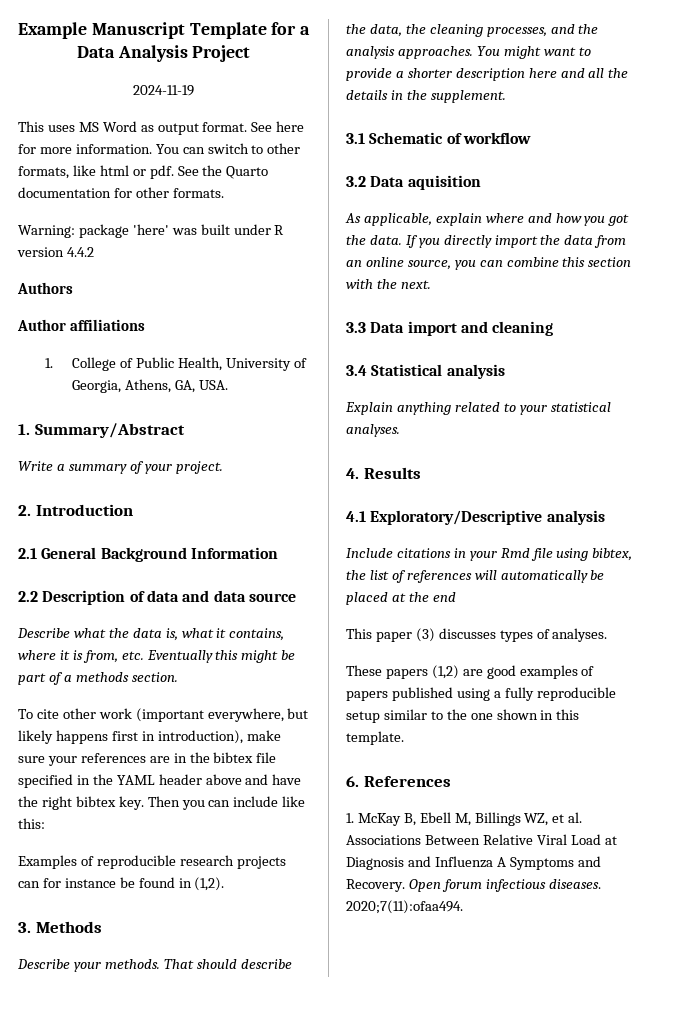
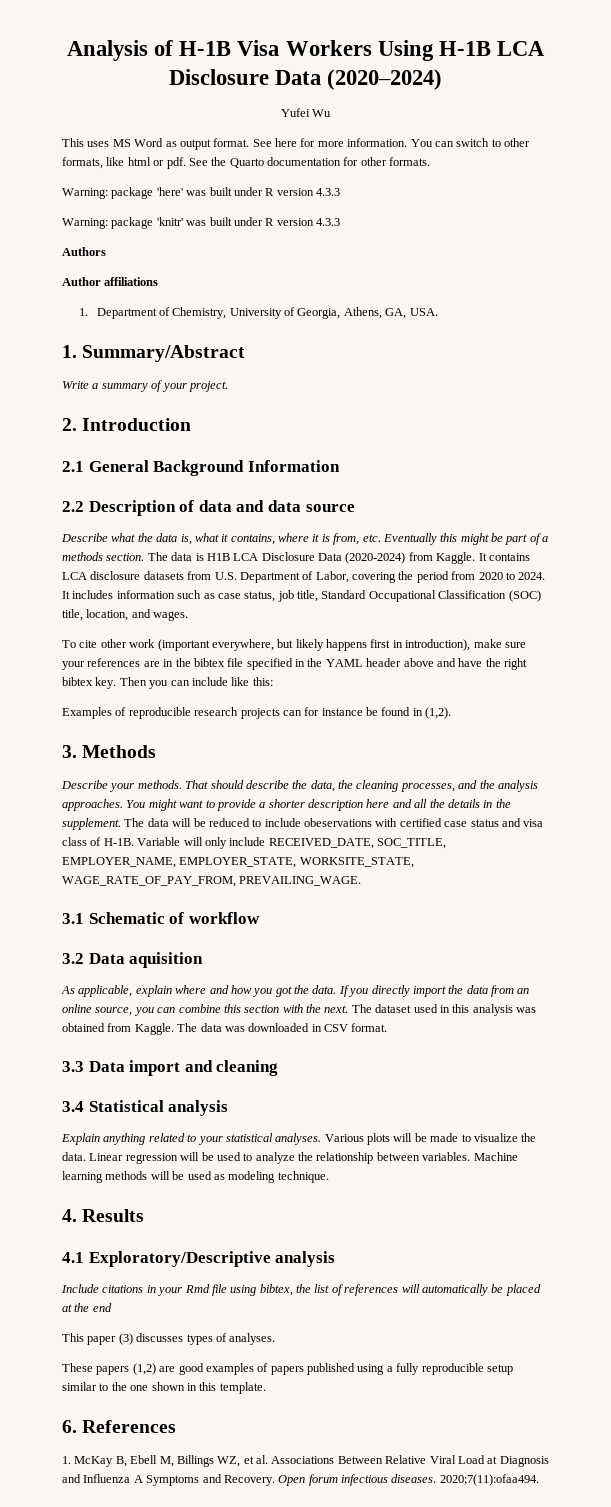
[18,22,310,39] [76,45,251,62] [133,85,194,96] Example Manuscript Template for a Data Analysis Project // 2024-11-19 -> [67,40,545,61] [168,69,443,90] [280,108,332,117] Analysis of H-1B Visa Workers Using H-1B LCA Disclosure Data (2020–2024) // Yufei Wu
[66,247,94,257] 4.4.2 -> [316,188,340,196] [62,217,340,229] 4.3.3 // Warning: package 'knitr' was built under R version 4.3.3
[72,357,223,371] College of Public Health, -> [96,307,227,319] Department of Chemistry,
(178, 677) none -> [147,552,530,564] [62,571,546,583] [62,590,541,602] [62,609,189,621] The data is H1B LCA Disclosure Data (2020-2024) from Kaggle. It contains LCA disclosure datasets from U.S. Department of Labor, covering the period from 2020 to 2024. It includes information such as case status, job title, Standard Occupational Classification (SOC) title, location, and wages.
(506, 96) none -> [124,818,544,827] [62,837,446,849] [62,857,414,868] [62,876,362,887] The data will be reduced to include obeservations with certified case status and visa class of H-1B. Variable will only include RECEIVED_DATE, SOC_TITLE, EMPLOYER_NAME, EMPLOYER_STATE, WORKSITE_STATE, WAGE_RATE_OF_PAY_FROM, PREVAILING_WAGE.
(431, 284) none -> [351,1004,536,1016] [62,1023,388,1035] The dataset used in this analysis was obtained from Kaggle. The data was downloaded in CSV format.
(400, 430) none -> [324,1133,537,1145] [62,1152,518,1164] [62,1171,329,1183] Various plots will be made to visualize the data. Linear regression will be used to analyze the relationship between variables. Machine learning methods will be used as modeling technique.

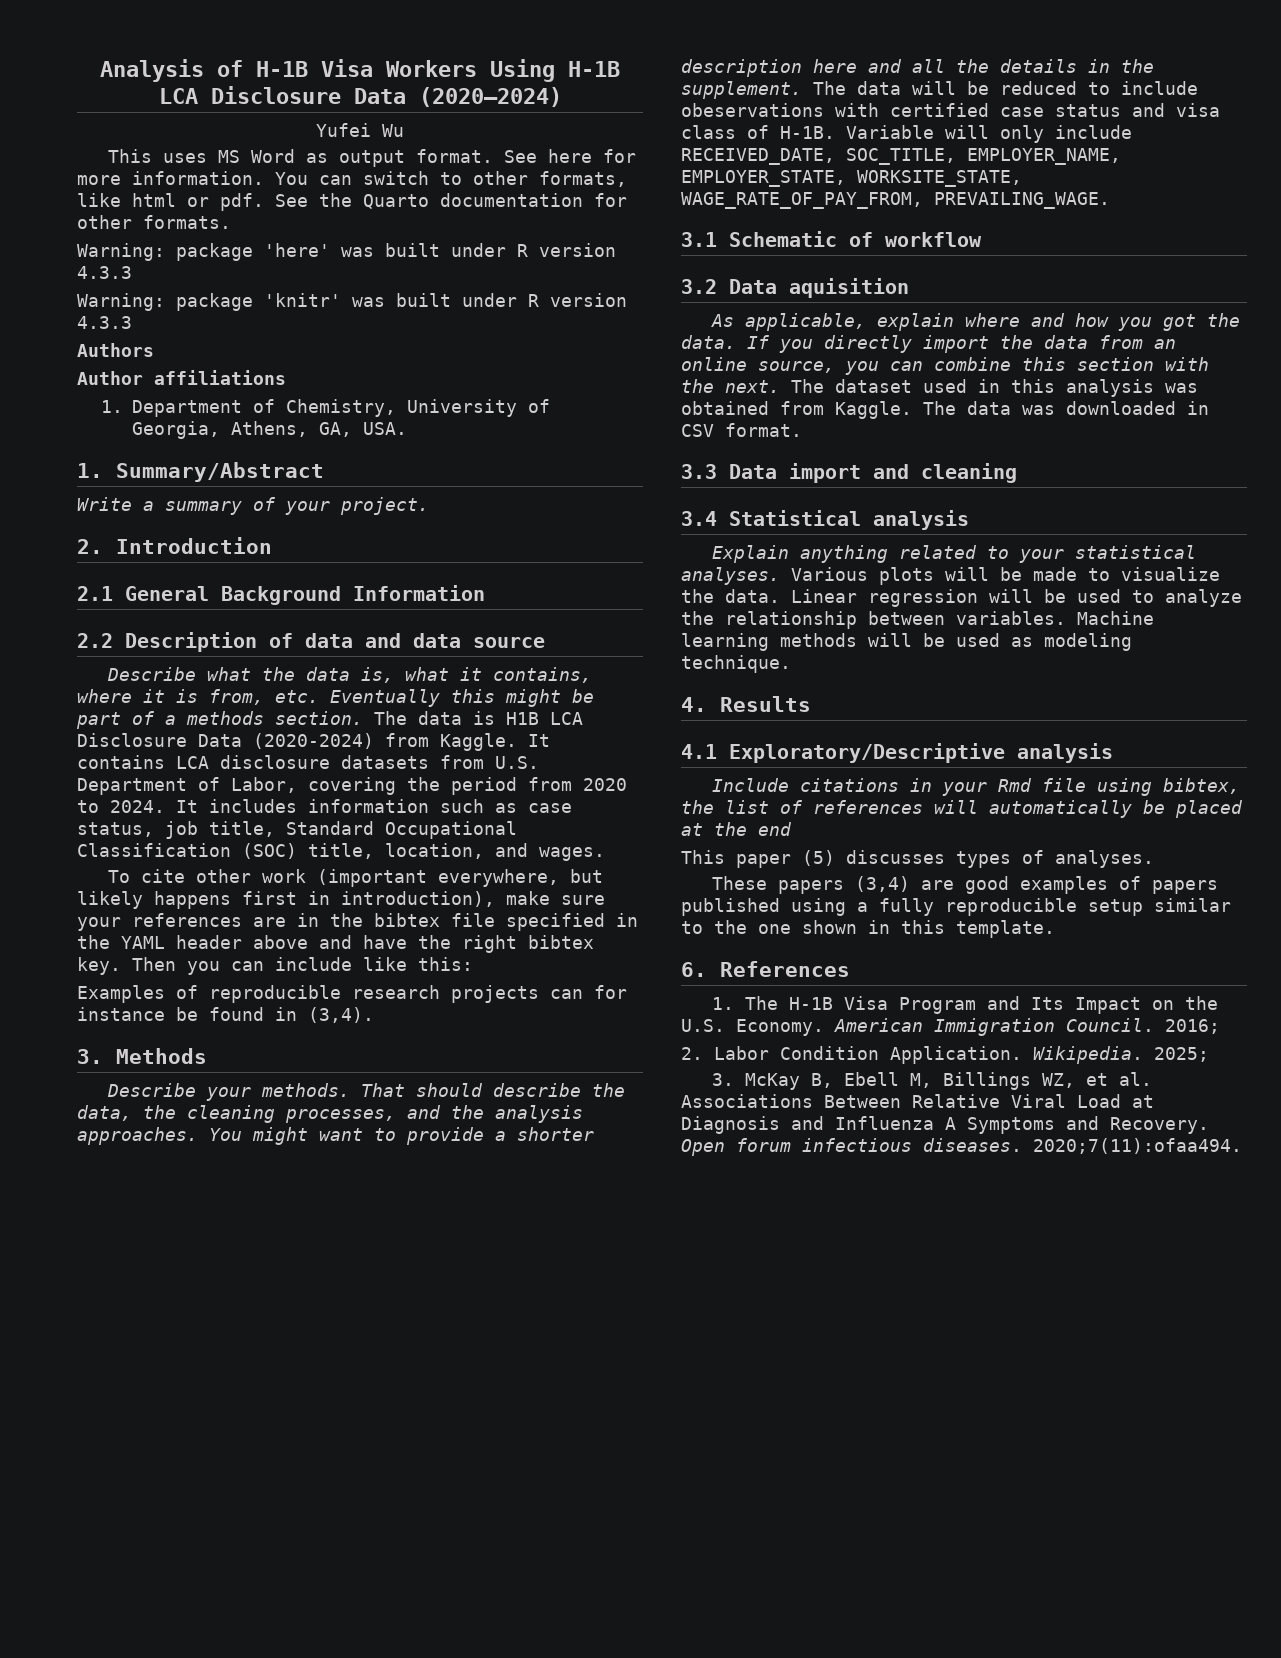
[425,707,452,719] (1,2). -> [308,1007,374,1023] (3,4).
[118,1333,133,1345] (3) -> [802,850,835,866] (5)
[132,1363,156,1375] (1,2) -> [855,876,911,892] (3,4)
(71, 1460) none -> [745,996,1219,1014] [681,1018,1220,1036] [681,1046,1209,1064] [712,1073,735,1086] The H-1B Visa Program and Its Impact on the U.S. Economy. American Immigration Council. 2016; // 2. Labor Condition Application. Wikipedia. 2025; // 3.

